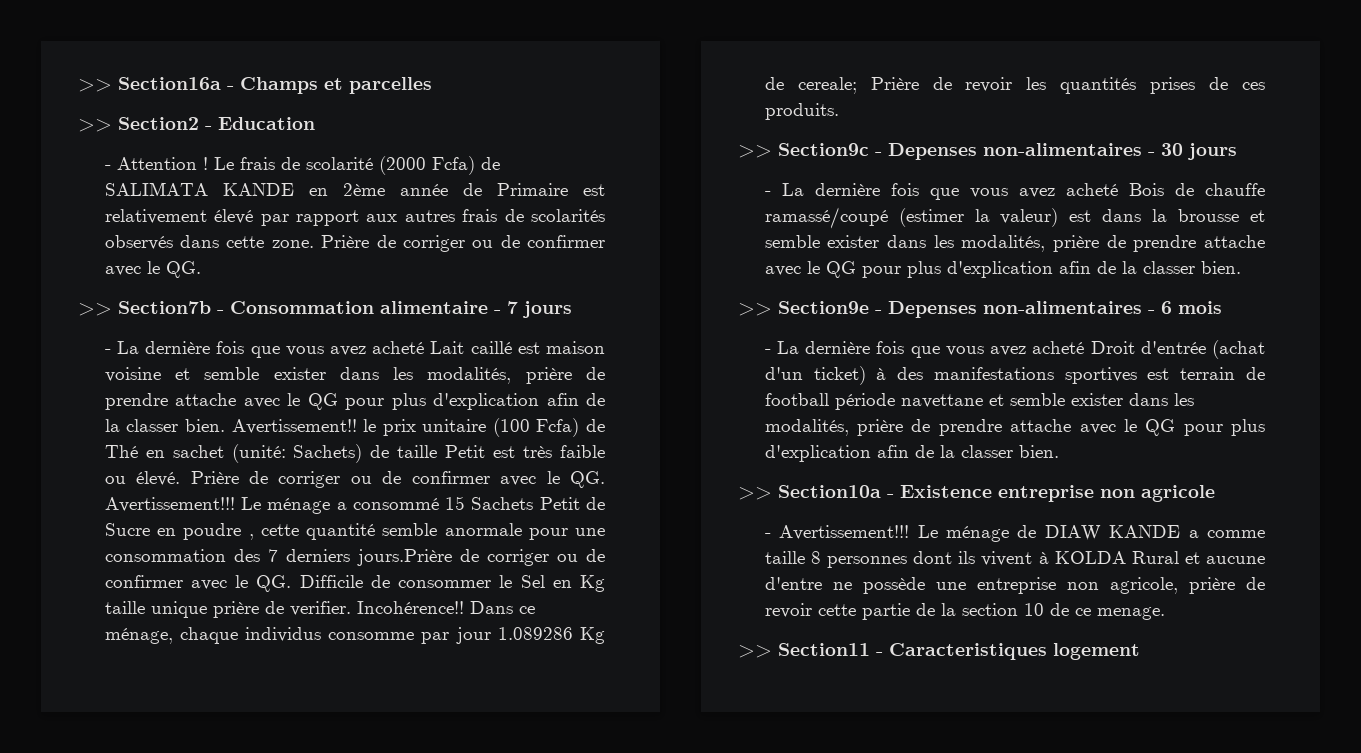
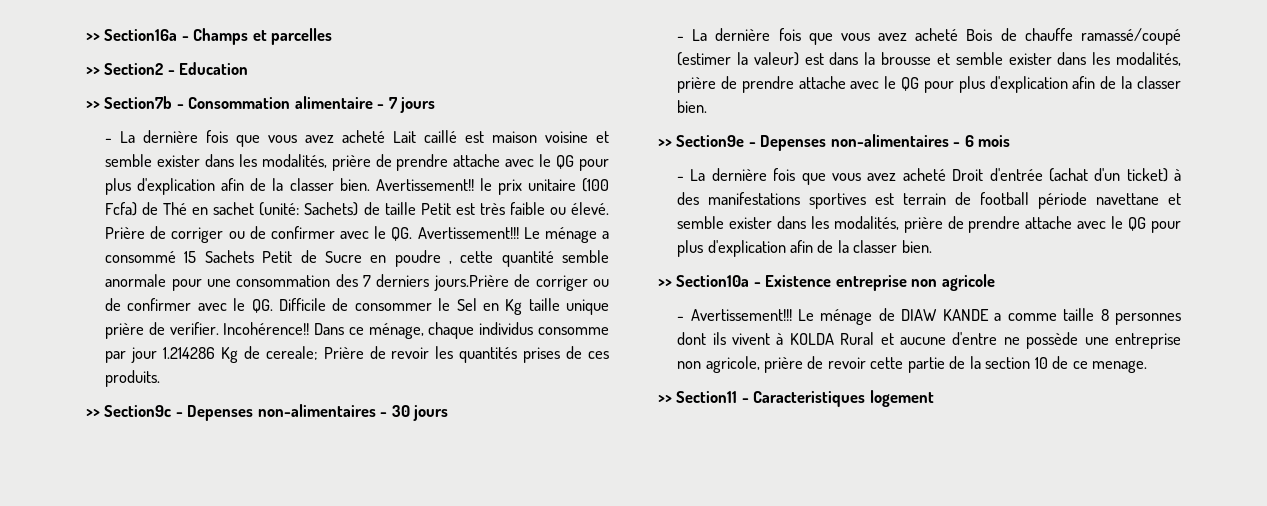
[104,156,500,175] [104,182,605,196] [104,209,606,226] [104,235,605,252] [104,261,201,278] // - Attention ! Le frais de scolarité (2000 Fcfa) de SALIMATA KANDE en 2ème année de Primaire est relativement élevé par rapport aux autres frais de scolarités observés dans cette zone. Prière de corriger ou de confirmer avec le QG. -> (249, 68) none
[497,627,573,640] 1.089286 -> [162,347,215,359] 1.214286

